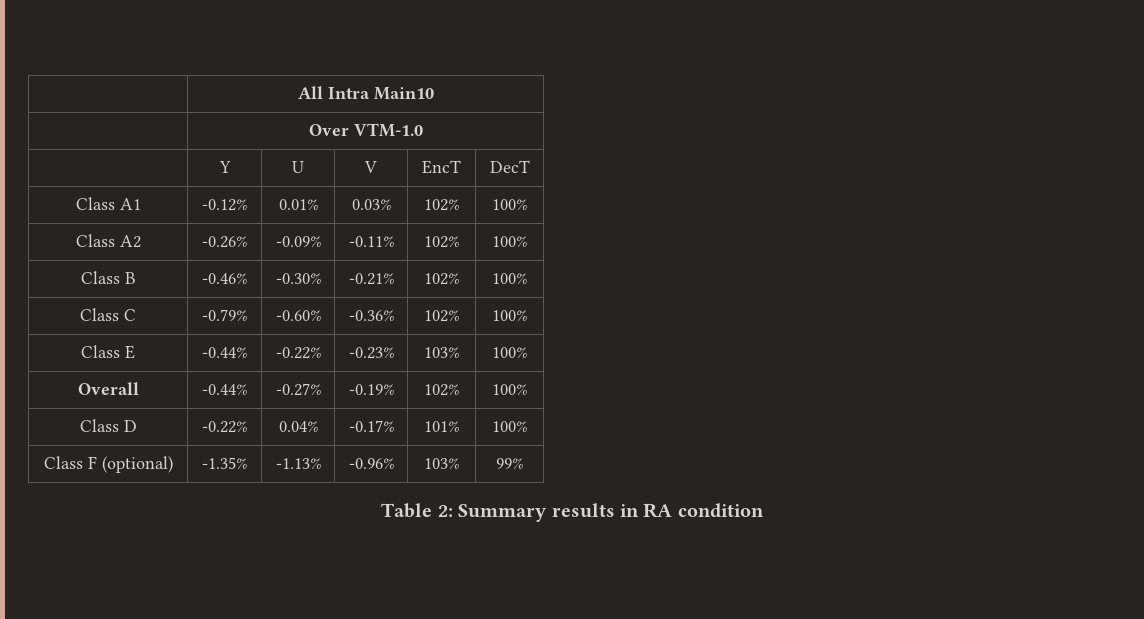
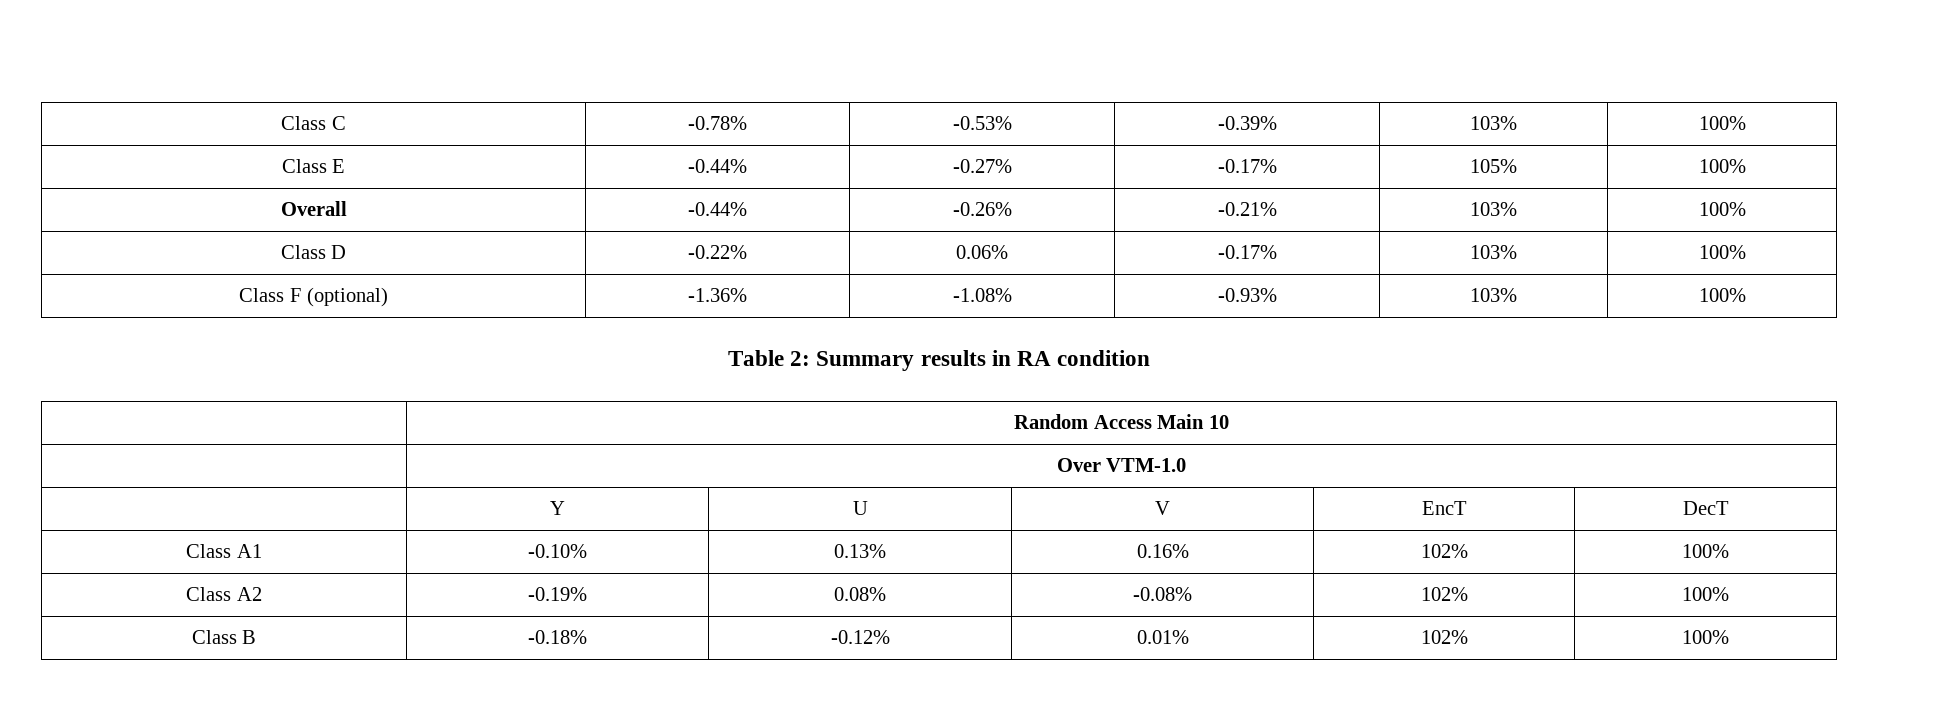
[297,86,434,100] | All Intra Main10 -> [281,116,346,130] [688,116,747,130] [952,116,1012,130] [1217,116,1277,130] [1470,116,1517,130] [1698,116,1746,130] [281,159,346,173] [688,159,747,173] [952,159,1012,173] [1217,159,1277,173] [1470,159,1517,173] [1698,159,1746,173] [280,201,347,216] [688,202,747,216] [952,202,1012,216] [1217,202,1277,216] [1470,202,1517,216] [1698,202,1746,216] [280,245,347,259] [688,245,747,259] [956,245,1008,259] [1217,245,1277,259] [1470,245,1517,259] [1698,245,1746,259] [239,287,388,307] [688,288,747,302] [952,288,1012,302] [1217,288,1277,302] [1470,288,1517,302] [1698,288,1746,302] [727,350,1151,371] [1014,414,1229,429] Class C | -0.78% | -0.53% | -0.39% | 103% | 100% // Class E | -0.44% | -0.27% | -0.17% | 105% | 100% // Overall | -0.44% | -0.26% | -0.21% | 103% | 100% // Class D | -0.22% | 0.06% | -0.17% | 103% | 100% // Class F (optional) | -1.36% | -1.08% | -0.93% | 103% | 100% // Table 2: Summary results in RA condition // | Random Access Main 10
[201,199,247,211] [278,199,318,210] [351,199,391,210] -0.12% | 0.01% | 0.03% -> [528,544,587,558] [834,544,886,558] [1136,544,1189,558] -0.10% | 0.13% | 0.16%
[201,236,247,248] [275,236,321,247] [348,236,394,247] -0.26% | -0.09% | -0.11% -> [528,587,587,601] [834,587,886,601] [1133,587,1192,601] -0.19% | 0.08% | -0.08%
[201,273,247,284] [275,273,321,284] [348,273,394,285] [424,273,459,285] [492,273,527,284] [80,308,136,321] [201,309,247,321] [275,310,321,321] [348,310,394,321] [424,310,459,322] [492,310,527,321] [81,345,135,359] [201,347,247,358] [275,347,321,359] [348,347,394,359] [424,347,459,358] [492,347,527,358] [77,382,139,395] [201,384,247,395] [275,383,321,396] [348,384,394,395] [424,384,459,396] [492,384,527,395] [79,419,137,432] [201,421,247,433] [278,421,318,432] [348,420,394,432] [424,421,459,432] [492,421,527,432] [43,456,173,473] [201,457,247,469] [275,458,321,469] [348,458,394,469] [424,458,459,469] [496,458,523,469] [381,503,764,522] -0.46% | -0.30% | -0.21% | 102% | 100% // Class C | -0.79% | -0.60% | -0.36% | 102% | 100% // Class E | -0.44% | -0.22% | -0.23% | 103% | 100% // Overall | -0.44% | -0.27% | -0.19% | 102% | 100% // Class D | -0.22% | 0.04% | -0.17% | 101% | 100% // Class F (optional) | -1.35% | -1.13% | -0.96% | 103% | 99% // Table 2: Summary results in RA condition -> [528,630,587,644] [830,630,890,644] [1136,630,1189,644] [1420,630,1468,644] [1682,630,1729,644] -0.18% | -0.12% | 0.01% | 102% | 100%

